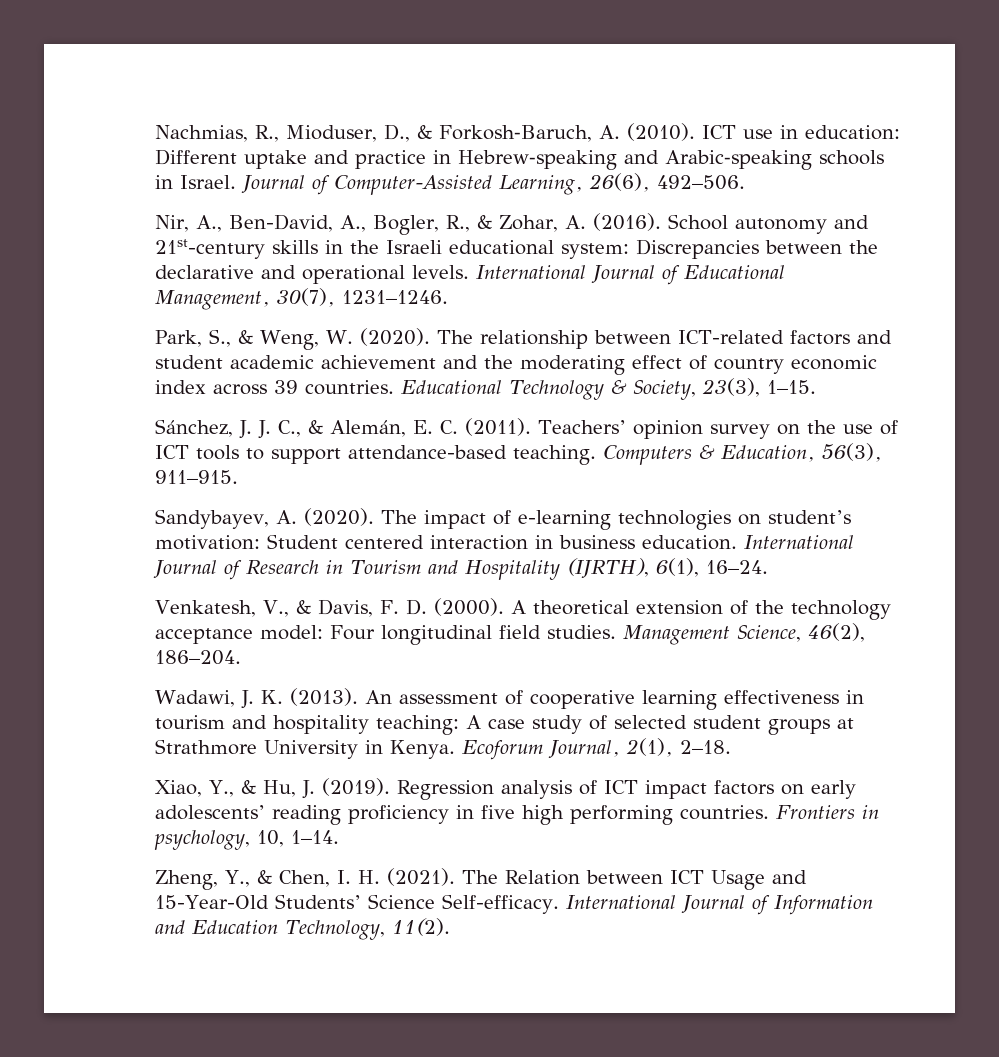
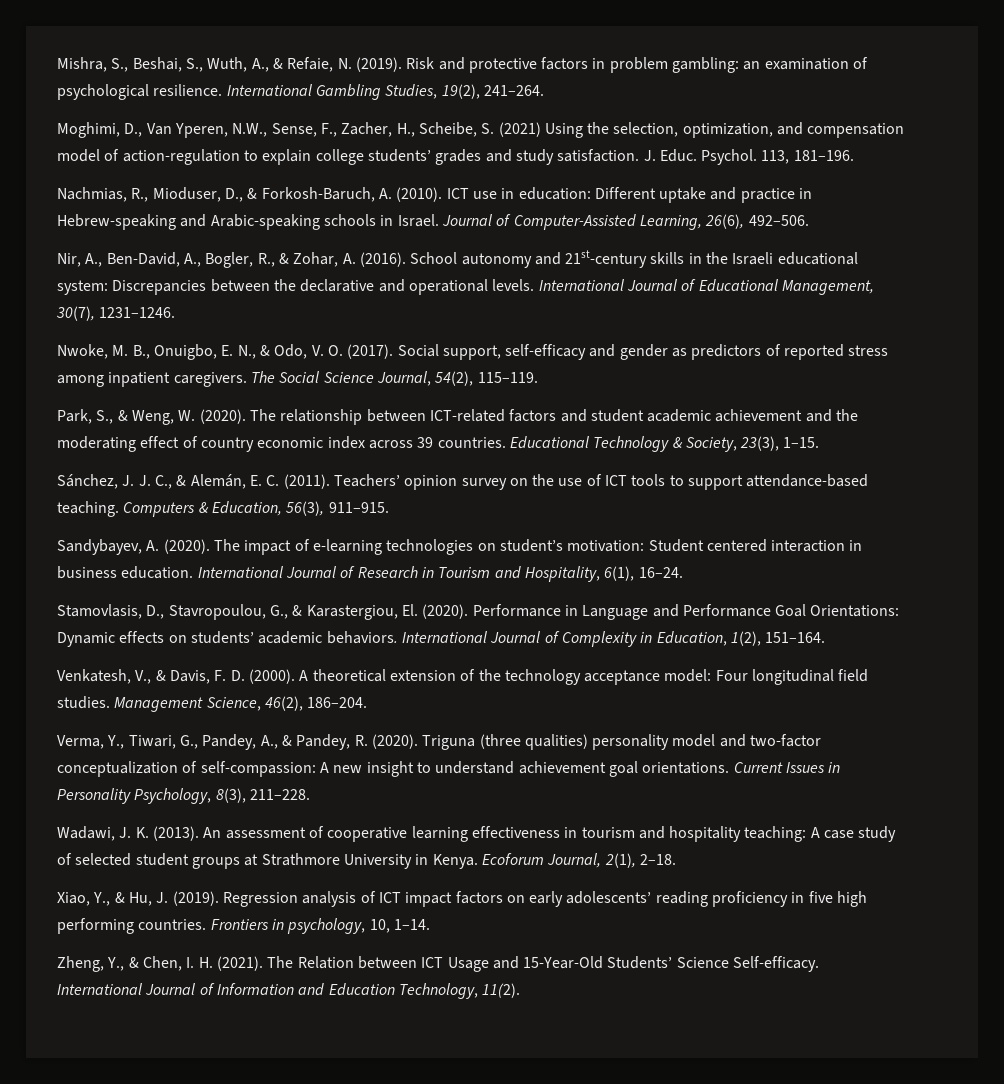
(155, 133) none -> [57,57,869,73] [57,84,544,100] [57,122,905,138] [57,149,854,165] Mishra, S., Beshai, S., Wuth, A., & Refaie, N. (2019). Risk and protective factors in problem gambling: an examination of psychological resilience. International Gambling Studies, 19(2), 241–264. // Moghimi, D., Van Yperen, N.W., Sense, F., Zacher, H., Scheibe, S. (2021) Using the selection, optimization, and compensation model of action-regulation to explain college students’ grades and study satisfaction. J. Educ. Psychol. 113, 181–196. //
(448, 297) none -> [57,344,889,360] [57,371,538,387] // Nwoke, M. B., Onuigbo, E. N., & Odo, V. O. (2017). Social support, self-efficacy and gender as predictors of reported stress among inpatient caregivers. The Social Science Journal, 54(2), 115–119.
[464,558,649,580] Hospitality (IJRTH), -> [524,566,600,582] Hospitality,
(768, 567) none -> [57,604,900,620] [57,631,826,647] // Stamovlasis, D., Stavropoulou, G., & Karastergiou, El. (2020). Performance in Language and Performance Goal Orientations: Dynamic effects on students’ academic behaviors. International Journal of Complexity in Education, 1(2), 151–164.
(241, 657) none -> [57,734,822,750] [57,761,841,777] [57,788,310,804] // Verma, Y., Tiwari, G., Pandey, A., & Pandey, R. (2020). Triguna (three qualities) personality model and two-factor conceptualization of self-compassion: A new insight to understand achievement goal orientations. Current Issues in Personality Psychology, 8(3), 211–228.

